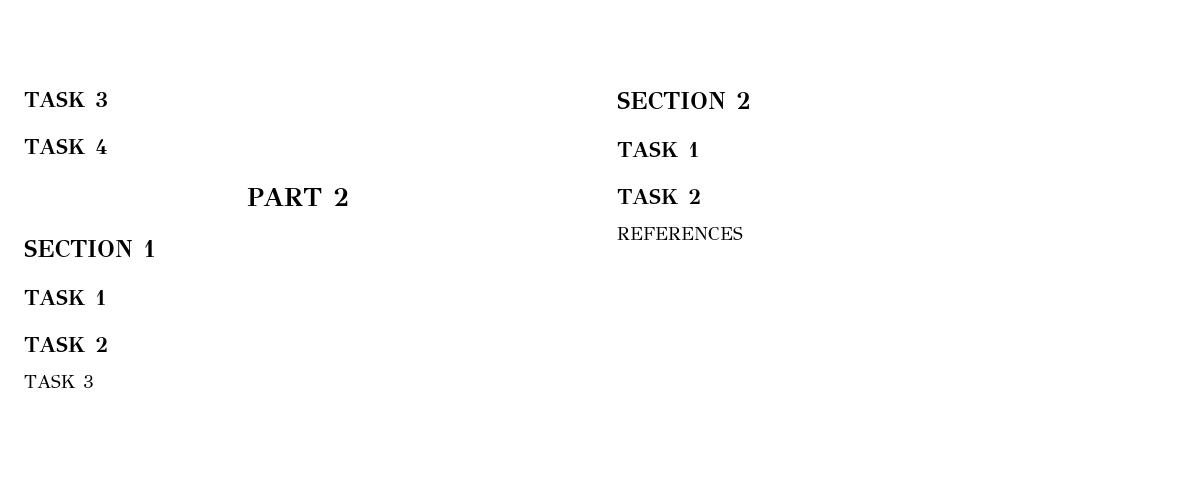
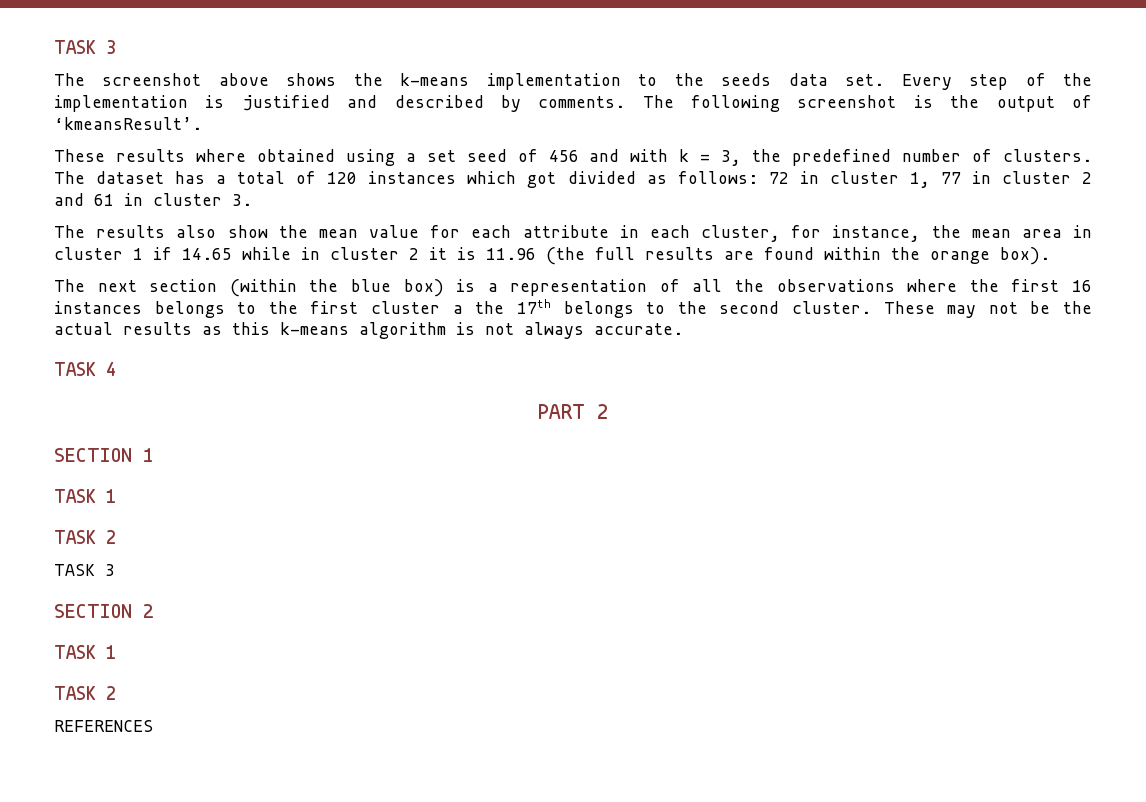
[24,91,108,107] TASK 3 -> [54,40,116,54] [54,73,1093,90] [54,95,1092,112] [54,117,202,130] [54,149,1092,166] [54,171,1092,188] [54,193,252,206] [54,225,1092,242] [54,247,1050,265] [54,279,1093,297] [54,299,1092,318] [54,322,683,339] TASK 3 // The screenshot above shows the k-means implementation to the seeds data set. Every step of the implementation is justified and described by comments. The following screenshot is the output of ‘kmeansResult’. // These results where obtained using a set seed of 456 and with k = 3, the predefined number of clusters. The dataset has a total of 120 instances which got divided as follows: 72 in cluster 1, 77 in cluster 2 and 61 in cluster 3. // The results also show the mean value for each attribute in each cluster, for instance, the mean area in cluster 1 if 14.65 while in cluster 2 it is 11.96 (the full results are found within the orange box). // The next section (within the blue box) is a representation of all the observations where the first 16 instances belongs to the first cluster a the 17th belongs to the second cluster. These may not be the actual results as this k-means algorithm is not always accurate.

